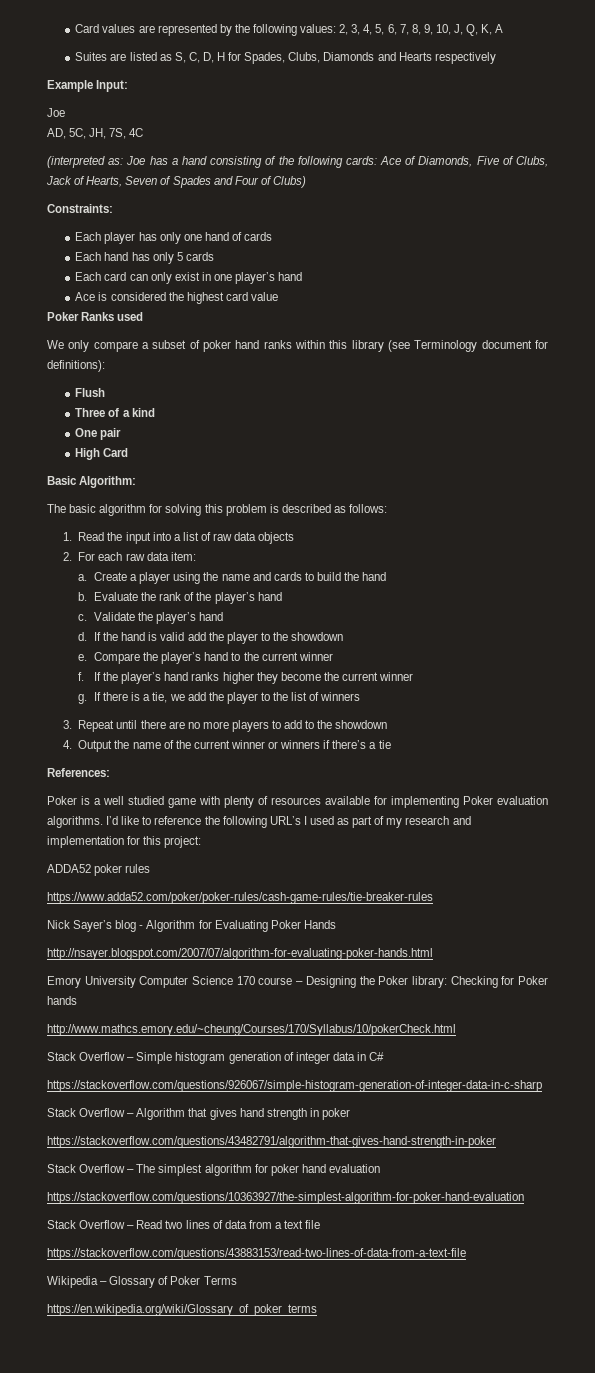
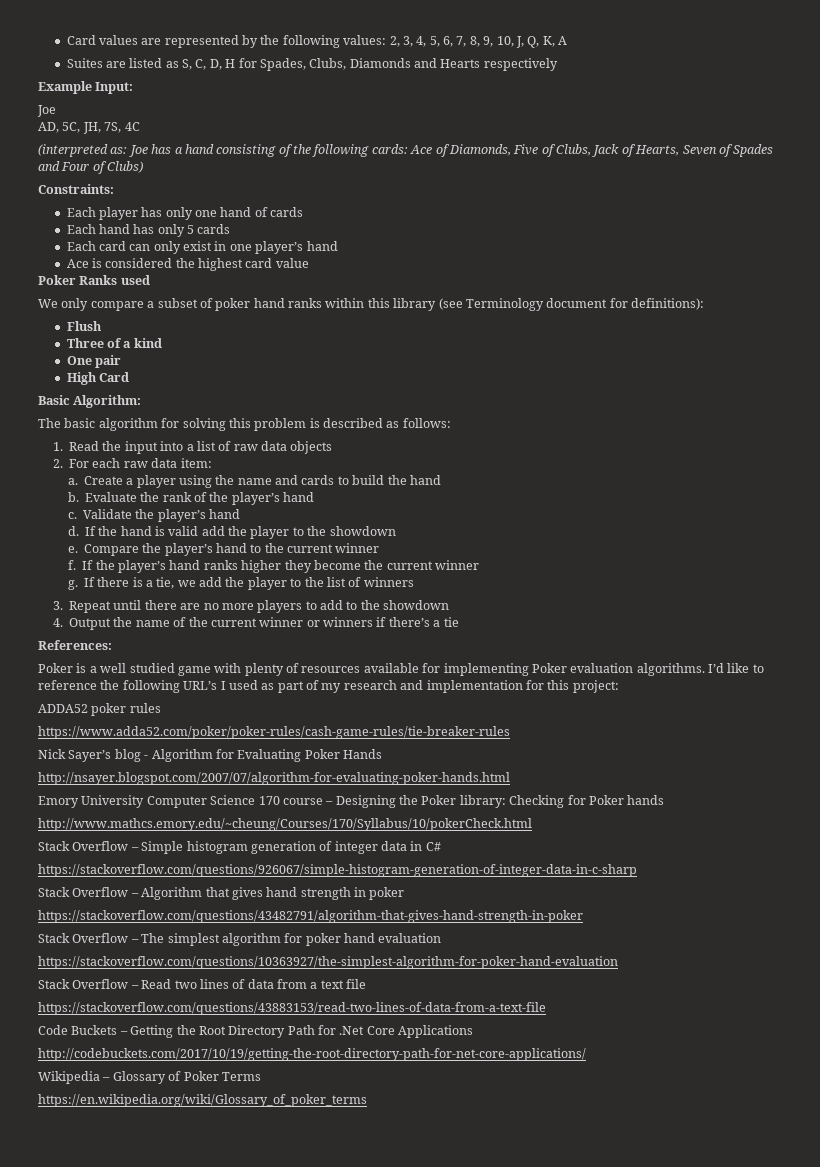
(466, 1254) none -> [38,1025,474,1038] [38,1048,586,1061] // Code Buckets – Getting the Root Directory Path for .Net Core Applications // http://codebuckets.com/2017/10/19/getting-the-root-directory-path-for-net-core-applications/

